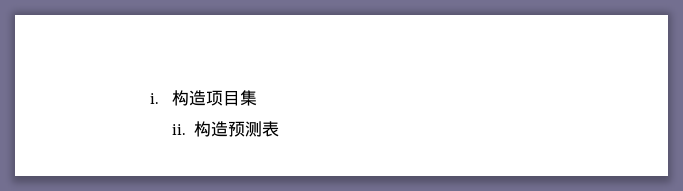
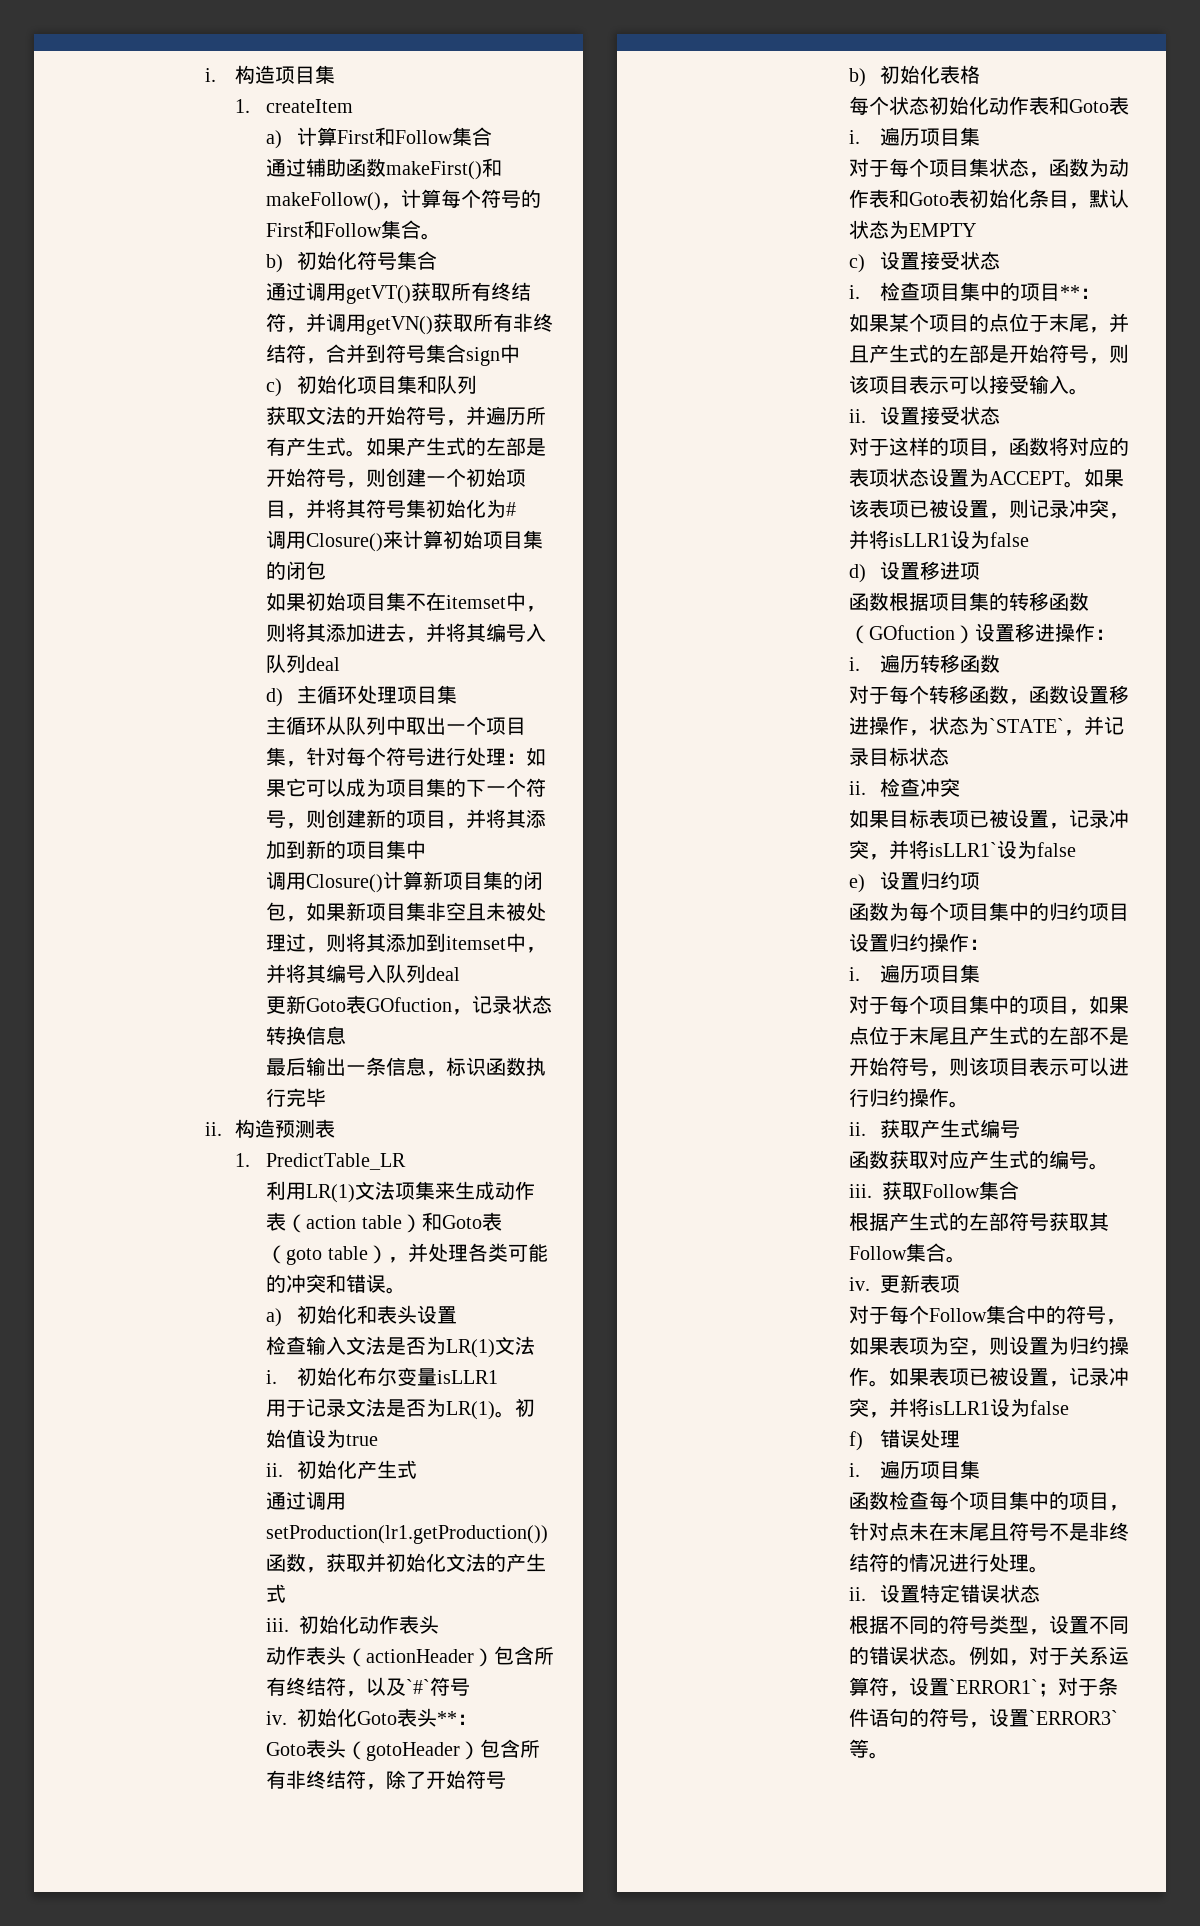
[171,121,280,137] ii.构造预测表 -> [235,99,354,113] [266,127,493,149] [266,158,503,180] [266,189,542,211] [266,220,442,240] [266,251,438,273] [266,282,532,304] [266,313,554,335] [266,344,521,366] [266,375,478,397] [266,406,547,426] [266,437,547,457] [266,468,527,488] [266,499,517,519] [266,530,544,552] [266,561,327,580] [266,592,547,612] [266,623,547,643] [266,654,341,673] [266,685,458,707] [266,716,527,735] [266,747,547,767] [266,778,547,797] [266,809,547,829] [266,840,427,860] [266,871,544,893] [266,902,547,922] [266,933,547,953] [266,964,461,984] [266,995,553,1015] [266,1026,347,1045] [266,1057,547,1077] [266,1088,327,1107] [204,1119,336,1138] [235,1153,407,1170] [266,1181,536,1203] [266,1212,502,1233] [266,1243,548,1265] [266,1274,407,1294] [266,1305,458,1327] [266,1336,536,1358] [266,1367,499,1386] [266,1398,536,1420] [266,1429,379,1448] [266,1460,418,1479] [266,1491,347,1510] [266,1525,549,1544] [266,1553,547,1573] [266,1584,287,1603] [266,1615,440,1634] [266,1646,555,1667] [266,1677,471,1697] [266,1708,478,1727] [266,1739,541,1761] [266,1770,507,1790] [849,65,981,87] [849,96,1130,115] [849,127,981,146] [849,158,1130,178] [849,189,1130,209] [849,220,977,239] [849,251,1001,273] [849,282,1101,301] [849,313,1130,333] [849,344,1130,364] [849,375,1090,395] [849,406,1001,425] [849,437,1130,457] [849,468,1125,488] [849,499,1130,519] [849,530,1030,550] [849,561,981,583] [849,592,1090,611] [849,623,1116,644] [849,654,1001,673] [849,685,1130,705] [849,716,1125,736] [849,747,950,766] [849,778,961,797] [849,809,1130,829] [849,840,1077,860] [849,871,981,893] [849,902,1130,921] [849,933,990,952] [849,964,981,983] [849,995,1130,1015] [849,1026,1130,1045] [849,1057,1130,1077] [849,1088,970,1108] [849,1119,1021,1138] [849,1150,1110,1170] [849,1181,1020,1200] [849,1212,1110,1231] [849,1243,967,1263] [849,1274,961,1293] [849,1305,1127,1325] [849,1336,1130,1356] [849,1367,1130,1387] [849,1398,1070,1418] [849,1429,961,1451] [849,1460,981,1479] [849,1491,1130,1511] [849,1522,1130,1541] [849,1553,1050,1573] [849,1584,1041,1603] [849,1615,1130,1635] [849,1646,1130,1666] [849,1677,1119,1697] [849,1708,1119,1728] [849,1739,890,1759] 1. createItem // a)计算First和Follow集合 // 通过辅助函数makeFirst()和makeFollow()，计算每个符号的First和Follow集合。 // b)初始化符号集合 // 通过调用getVT()获取所有终结符，并调用getVN()获取所有非终结符，合并到符号集合sign中 // c)初始化项目集和队列 // 获取文法的开始符号，并遍历所有产生式。如果产生式的左部是开始符号，则创建一个初始项目，并将其符号集初始化为# // 调用Closure()来计算初始项目集的闭包 // 如果初始项目集不在itemset中，则将其添加进去，并将其编号入队列deal // d)主循环处理项目集 // 主循环从队列中取出一个项目集，针对每个符号进行处理：如果它可以成为项目集的下一个符号，则创建新的项目，并将其添加到新的项目集中 // 调用Closure()计算新项目集的闭包，如果新项目集非空且未被处理过，则将其添加到itemset中，并将其编号入队列deal // 更新Goto表GOfuction，记录状态转换信息 // 最后输出一条信息，标识函数执行完毕 // ii.构造预测表 // 1. PredictTable_LR // 利用LR(1)文法项集来生成动作表（action table）和Goto表（goto table），并处理各类可能的冲突和错误。 // a)初始化和表头设置 // 检查输入文法是否为LR(1)文法 // i.初始化布尔变量isLLR1 // 用于记录文法是否为LR(1)。初始值设为true // ii.初始化产生式 // 通过调用setProduction(lr1.getProduction())函数，获取并初始化文法的产生式 // iii.初始化动作表头 // 动作表头（actionHeader）包含所有终结符，以及`#`符号 // iv.初始化Goto表头**： // Goto表头（gotoHeader）包含所有非终结符，除了开始符号 // b)初始化表格 // 每个状态初始化动作表和Goto表 // i.遍历项目集 // 对于每个项目集状态，函数为动作表和Goto表初始化条目，默认状态为EMPTY // c)设置接受状态 // i.检查项目集中的项目**： // 如果某个项目的点位于末尾，并且产生式的左部是开始符号，则该项目表示可以接受输入。 // ii.设置接受状态 // 对于这样的项目，函数将对应的表项状态设置为ACCEPT。如果该表项已被设置，则记录冲突，并将isLLR1设为false // d)设置移进项 // 函数根据项目集的转移函数（GOfuction）设置移进操作： // i.遍历转移函数 // 对于每个转移函数，函数设置移进操作，状态为`STATE`，并记录目标状态 // ii.检查冲突 // 如果目标表项已被设置，记录冲突，并将isLLR1`设为false // e)设置归约项 // 函数为每个项目集中的归约项目设置归约操作： // i.遍历项目集 // 对于每个项目集中的项目，如果点位于末尾且产生式的左部不是开始符号，则该项目表示可以进行归约操作。 // ii.获取产生式编号 // 函数获取对应产生式的编号。 // iii.获取Follow集合 // 根据产生式的左部符号获取其Follow集合。 // iv.更新表项 // 对于每个Follow集合中的符号，如果表项为空，则设置为归约操作。如果表项已被设置，记录冲突，并将isLLR1设为false // f)错误处理 // i.遍历项目集 // 函数检查每个项目集中的项目，针对点未在末尾且符号不是非终结符的情况进行处理。 // ii.设置特定错误状态 // 根据不同的符号类型，设置不同的错误状态。例如，对于关系运算符，设置`ERROR1`；对于条件语句的符号，设置`ERROR3`等。

